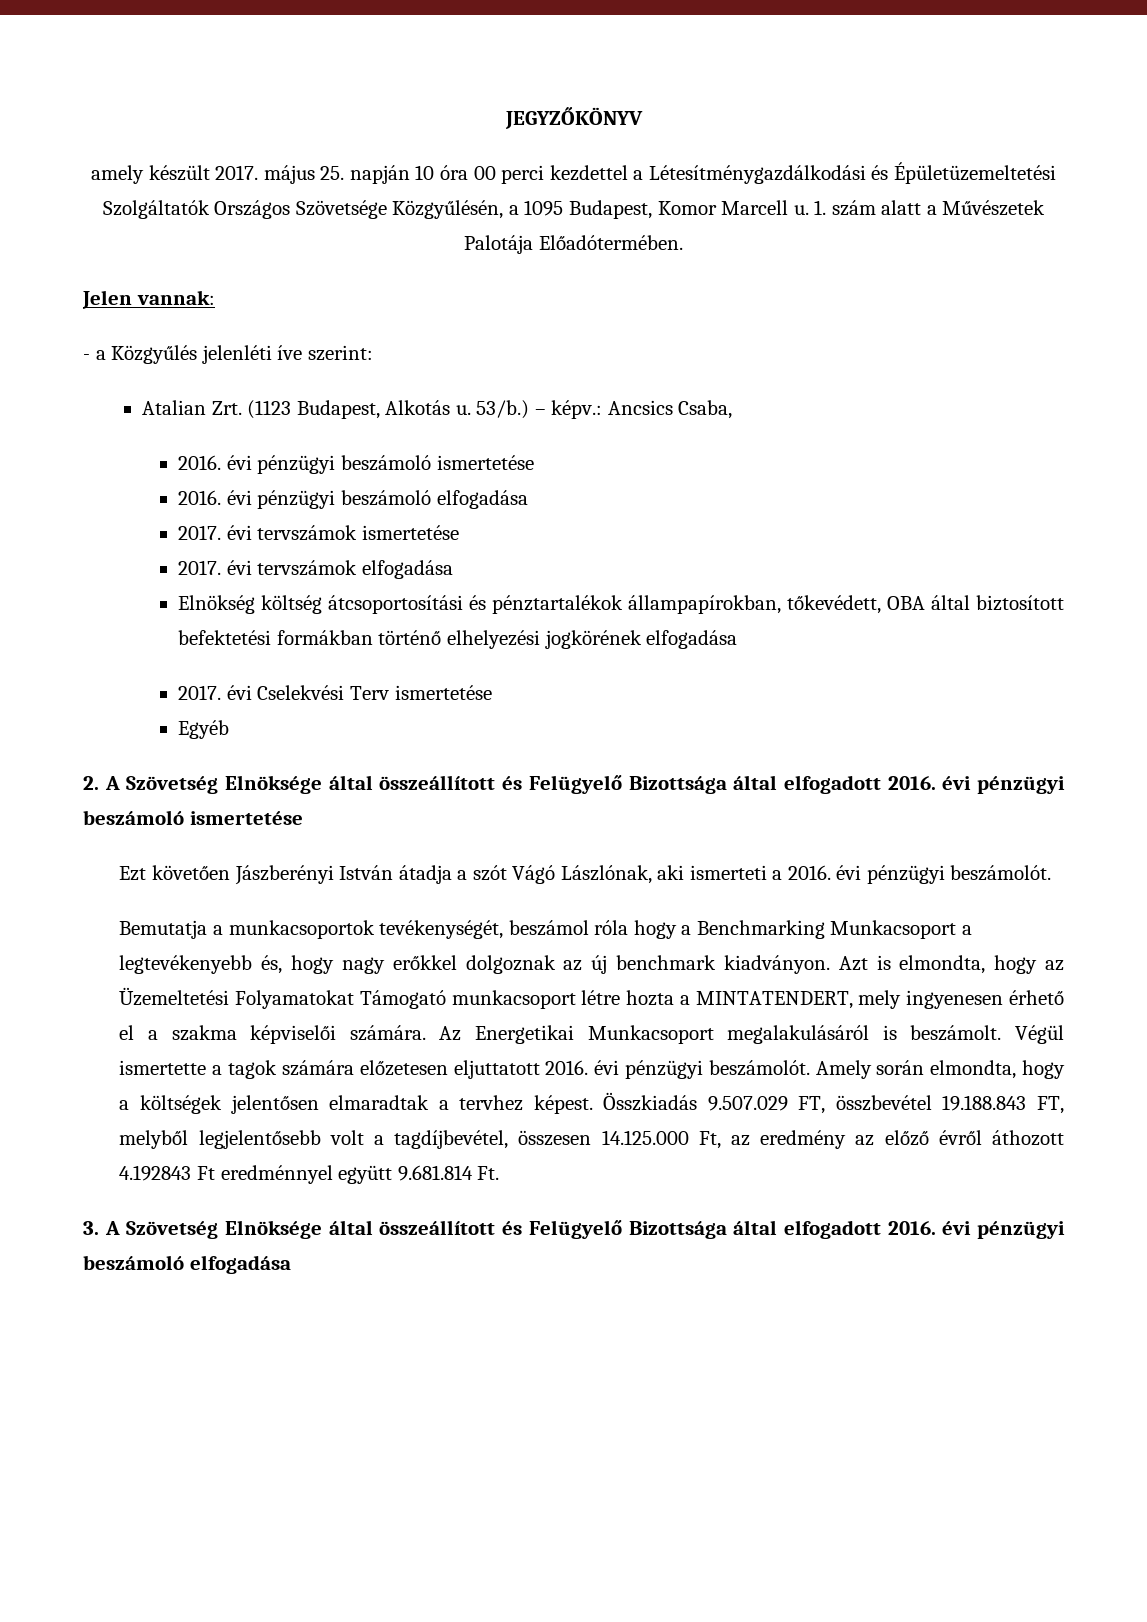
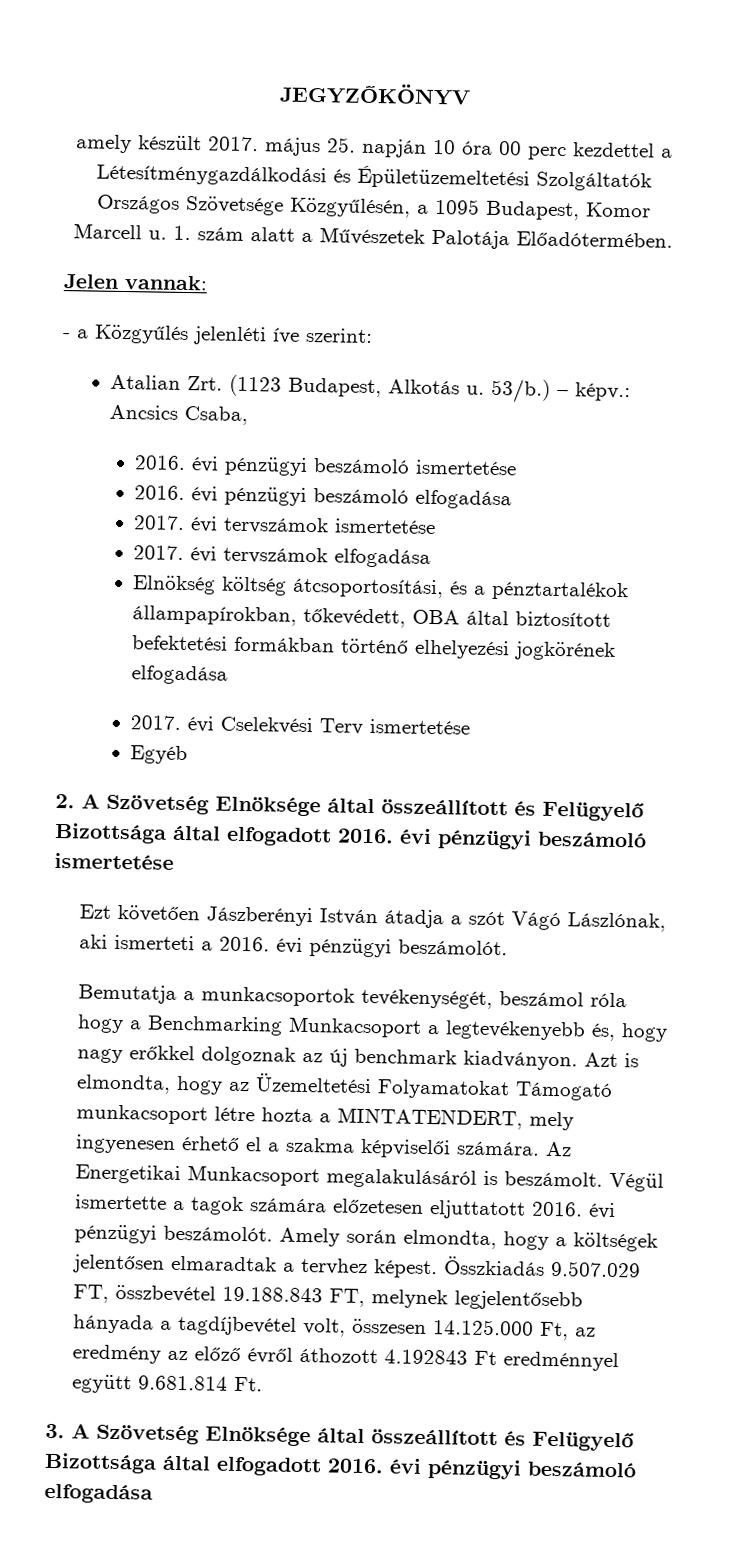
[501,165,545,184] perci -> [527,146,567,161] perc
[328,595,487,614] átcsoportosítási és -> [292,577,487,599] átcsoportosítási, és a
[119,1130,509,1149] melyből legjelentősebb volt a tagdíjbevétel, -> [370,1289,583,1311] [72,1314,346,1337] melynek legjelentősebb hányada a tagdíjbevétel volt,

